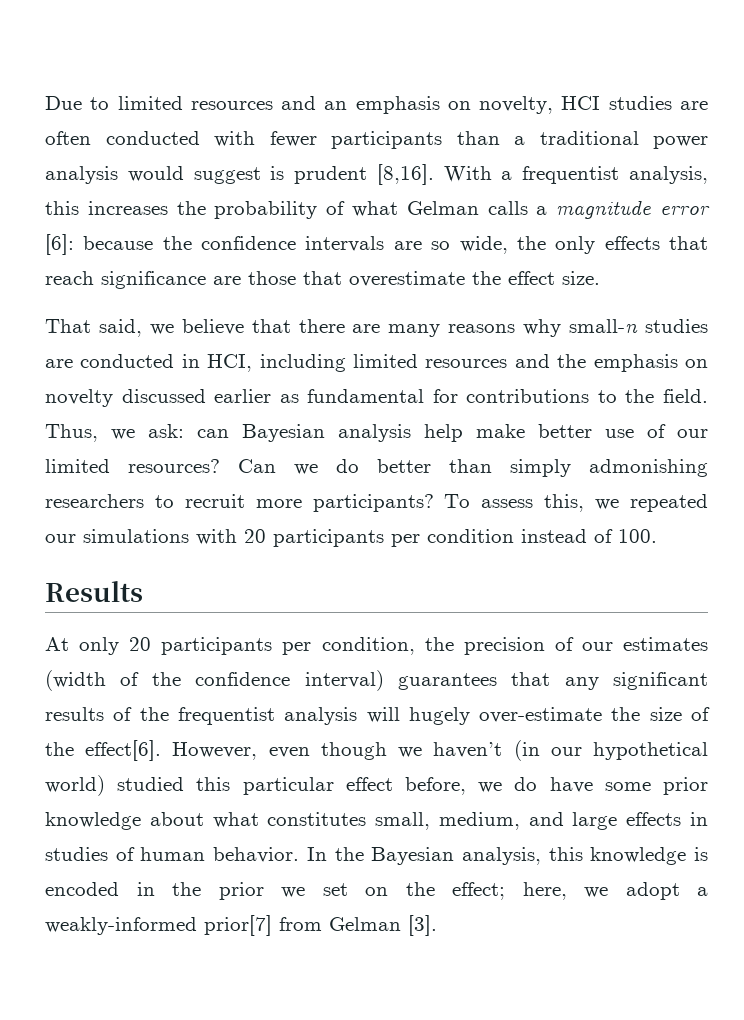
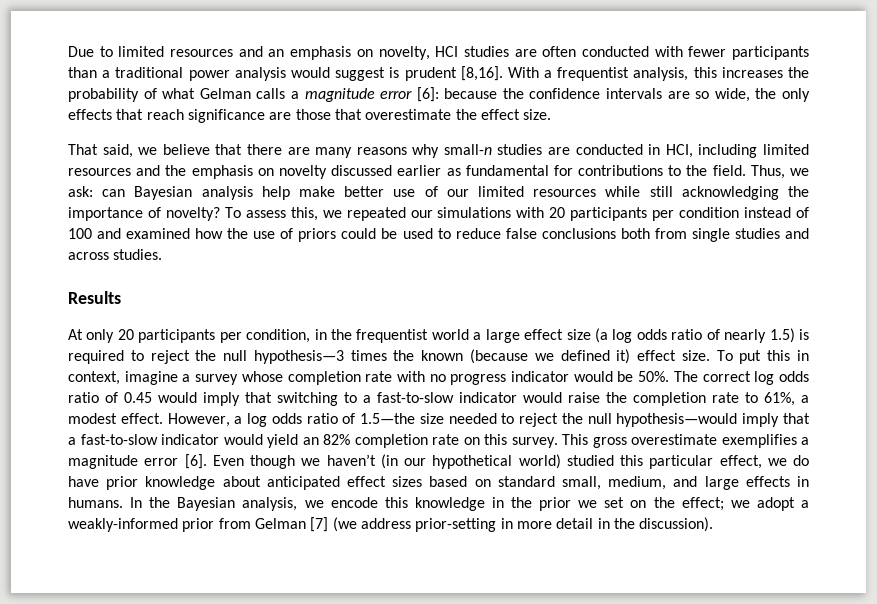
[128,459,708,477] [45,494,434,512] resources? Can we do better than simply admonishing researchers to recruit more participants? -> [533,186,810,200] [68,207,220,221] resources while still acknowledging the importance of novelty?
[618,529,657,543] 100. -> [68,228,809,242] [68,249,163,260] 100 and examined how the use of priors could be used to reduce false conclusions both from single studies and across studies.
[424,637,709,655] [45,670,708,691] [45,707,710,725] [45,740,310,761] the precision of our estimates (width of the confidence interval) guarantees that any significant results of the frequentist analysis will hugely over-estimate the size of the effect[6]. However, even -> [314,328,810,343] [68,349,810,364] [68,371,810,385] [68,392,809,406] [68,413,810,427] [68,434,809,448] [68,454,244,469] in the frequentist world a large effect size (a log odds ratio of nearly 1.5) is required to reject the null hypothesis—3 times the known (because we defined it) effect size. To put this in context, imagine a survey whose completion rate with no progress indicator would be 50%. The correct log odds ratio of 0.45 would imply that switching to a fast-to-slow indicator would raise the completion rate to 61%, a modest effect. However, a log odds ratio of 1.5—the size needed to reject the null hypothesis—would imply that a fast-to-slow indicator would yield an 82% completion rate on this survey. This gross overestimate exemplifies a magnitude error [6]. Even
[345,777,466,795] effect before, -> [719,455,762,469] effect,
[604,782,651,791] some -> (99, 481) none
[212,812,367,828] what constitutes -> [266,476,555,490] anticipated effect sizes based on standard
[45,847,708,865] [45,882,119,896] studies of human behavior. In the Bayesian analysis, this knowledge is encoded -> [68,497,485,511] humans. In the Bayesian analysis, we encode this knowledge
[522,882,567,900] here, -> (724, 504) none
[204,915,272,936] prior[7] -> [182,518,215,532] prior
[408,915,437,936] [3]. -> [310,517,714,532] [7] (we address prior-setting in more detail in the discussion).

